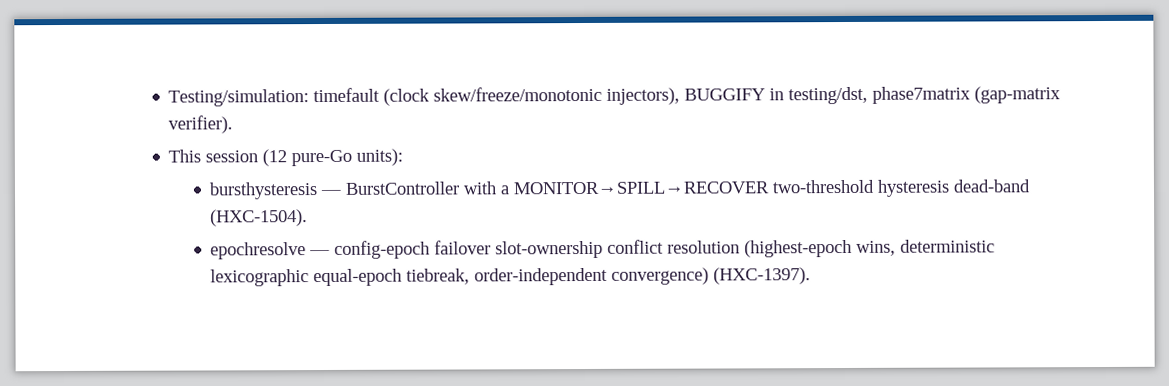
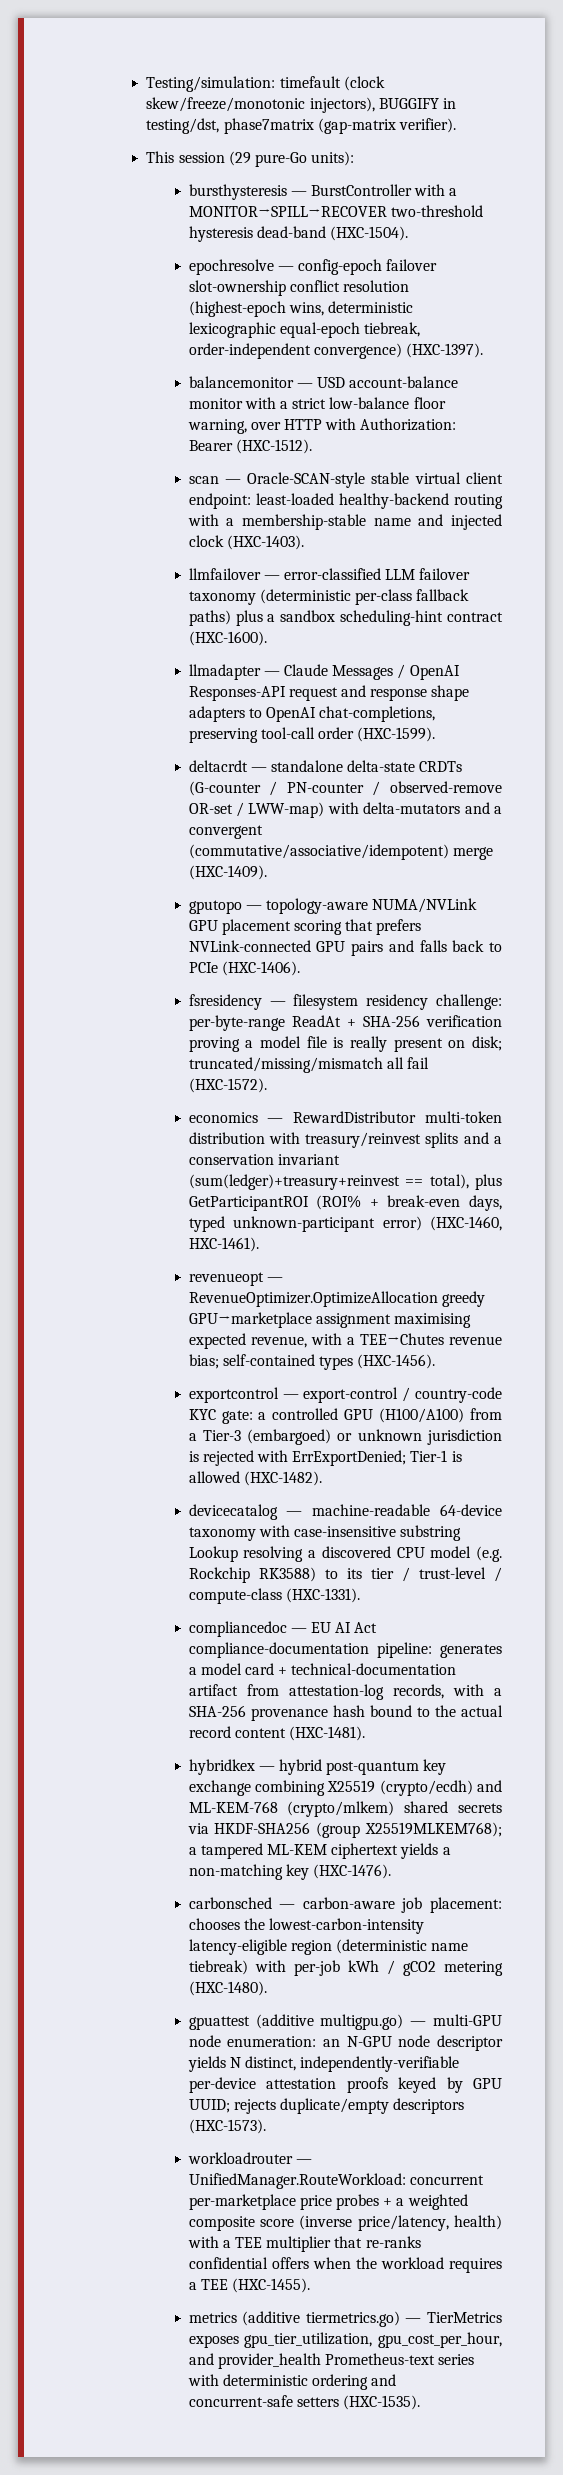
[262,149,288,167] (12 -> [228,151,251,166] (29
(812, 276) none -> [188,376,459,388] [188,397,446,409] [187,418,457,434] [188,439,312,454] [188,472,504,488] [188,493,503,509] [187,514,502,530] [188,535,304,550] [188,568,471,580] [188,589,470,605] [188,610,503,626] [188,631,267,646] [188,664,460,680] [188,685,470,701] [188,706,436,722] [188,727,436,743] [188,760,463,772] [188,781,502,796] [188,802,502,818] [188,825,263,839] [188,844,493,860] [188,865,267,880] [188,898,478,914] [188,919,422,935] [188,940,503,956] [188,961,300,976] [188,994,502,1010] [188,1015,502,1031] [188,1036,503,1052] [188,1057,430,1073] [188,1078,267,1093] [188,1111,502,1123] [188,1132,503,1148] [188,1154,340,1165] [188,1174,503,1190] [188,1195,502,1211] [188,1216,502,1232] [188,1237,259,1252] [188,1272,283,1286] [188,1291,485,1307] [188,1312,472,1328] [188,1333,503,1349] [188,1354,436,1370] [188,1387,502,1403] [188,1408,502,1424] [188,1429,503,1445] [188,1450,462,1466] [188,1471,322,1486] [188,1504,502,1520] [188,1525,462,1541] [188,1546,503,1562] [188,1567,502,1583] [188,1588,360,1604] [188,1621,378,1637] [188,1642,502,1658] [188,1663,457,1675] [188,1684,503,1700] [188,1705,503,1721] [188,1726,366,1741] [188,1759,447,1775] [188,1780,502,1796] [188,1801,502,1817] [187,1822,502,1838] [188,1843,451,1859] [188,1864,392,1880] [188,1897,502,1913] [188,1918,425,1934] [188,1939,469,1955] [188,1960,503,1976] [188,1981,267,1996] [188,2014,502,2030] [188,2035,503,2051] [187,2056,460,2072] [188,2077,502,2093] [188,2098,465,2114] [188,2119,266,2134] [187,2152,312,2164] [188,2173,484,2189] [188,2194,468,2210] [188,2215,502,2231] [187,2236,421,2252] [188,2257,503,2273] [188,2278,311,2293] [188,2311,502,2327] [188,2332,502,2348] [188,2353,475,2369] [187,2374,397,2390] [188,2395,421,2410] // balancemonitor — USD account-balance monitor with a strict low-balance floor warning, over HTTP with Authorization: Bearer (HXC-1512). // scan — Oracle-SCAN-style stable virtual client endpoint: least-loaded healthy-backend routing with a membership-stable name and injected clock (HXC-1403). // llmfailover — error-classified LLM failover taxonomy (deterministic per-class fallback paths) plus a sandbox scheduling-hint contract (HXC-1600). // llmadapter — Claude Messages / OpenAI Responses-API request and response shape adapters to OpenAI chat-completions, preserving tool-call order (HXC-1599). // deltacrdt — standalone delta-state CRDTs (G-counter / PN-counter / observed-remove OR-set / LWW-map) with delta-mutators and a convergent (commutative/associative/idempotent) merge (HXC-1409). // gputopo — topology-aware NUMA/NVLink GPU placement scoring that prefers NVLink-connected GPU pairs and falls back to PCIe (HXC-1406). // fsresidency — filesystem residency challenge: per-byte-range ReadAt + SHA-256 verification proving a model file is really present on disk; truncated/missing/mismatch all fail (HXC-1572). // economics — RewardDistributor multi-token distribution with treasury/reinvest splits and a conservation invariant (sum(ledger)+treasury+reinvest == total), plus GetParticipantROI (ROI% + break-even days, typed unknown-participant error) (HXC-1460, HXC-1461). // revenueopt — RevenueOptimizer.OptimizeAllocation greedy GPU→marketplace assignment maximising expected revenue, with a TEE→Chutes revenue bias; self-contained types (HXC-1456). // exportcontrol — export-control / country-code KYC gate: a controlled GPU (H100/A100) from a Tier-3 (embargoed) or unknown jurisdiction is rejected with ErrExportDenied; Tier-1 is allowed (HXC-1482). // devicecatalog — machine-readable 64-device taxonomy with case-insensitive substring Lookup resolving a discovered CPU model (e.g. Rockchip RK3588) to its tier / trust-level / compute-class (HXC-1331). // compliancedoc — EU AI Act compliance-documentation pipeline: generates a model card + technical-documentation artifact from attestation-log records, with a SHA-256 provenance hash bound to the actual record content (HXC-1481). // hybridkex — hybrid post-quantum key exchange combining X25519 (crypto/ecdh) and ML-KEM-768 (crypto/mlkem) shared secrets via HKDF-SHA256 (group X25519MLKEM768); a tampered ML-KEM ciphertext yields a non-matching key (HXC-1476). // carbonsched — carbon-aware job placement: chooses the lowest-carbon-intensity latency-eligible region (deterministic name tiebreak) with per-job kWh / gCO2 metering (HXC-1480). // gpuattest (additive multigpu.go) — multi-GPU node enumeration: an N-GPU node descriptor yields N distinct, independently-verifiable per-device attestation proofs keyed by GPU UUID; rejects duplicate/empty descriptors (HXC-1573). // workloadrouter — UnifiedManager.RouteWorkload: concurrent per-marketplace price probes + a weighted composite score (inverse price/latency, health) with a TEE multiplier that re-ranks confidential offers when the workload requires a TEE (HXC-1455). // metrics (additive tiermetrics.go) — TierMetrics exposes gpu_tier_utilization, gpu_cost_per_hour, and provider_health Prometheus-text series with deterministic ordering and concurrent-safe setters (HXC-1535).

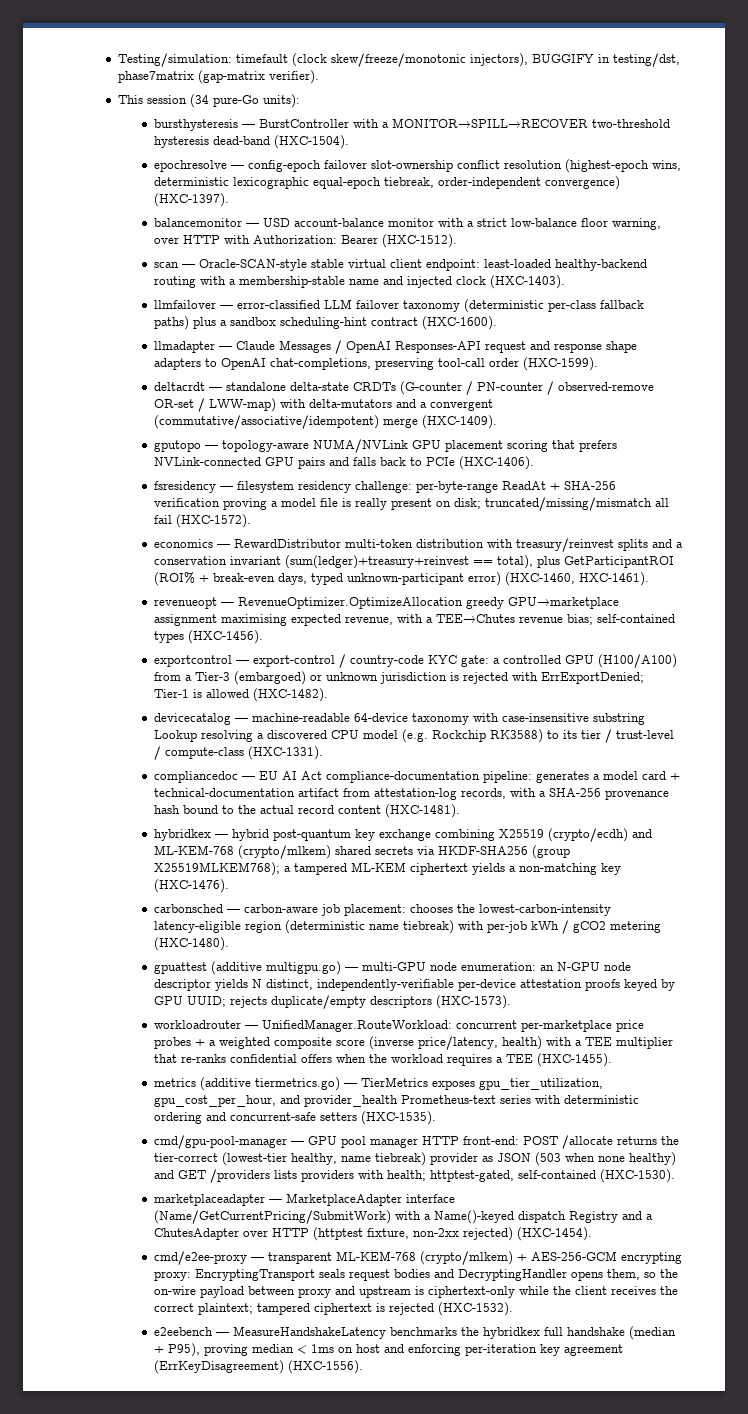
[228,151,251,166] (29 -> [189,94,209,108] (34
(421, 2402) none -> [153,1135,679,1149] [153,1152,676,1166] [153,1169,675,1183] [153,1193,455,1206] [153,1210,653,1224] [153,1227,592,1241] [153,1251,682,1265] [153,1269,678,1281] [153,1286,678,1298] [153,1302,513,1316] [153,1326,676,1340] [153,1343,623,1357] [153,1360,363,1374] // cmd/gpu-pool-manager — GPU pool manager HTTP front-end: POST /allocate returns the tier-correct (lowest-tier healthy, name tiebreak) provider as JSON (503 when none healthy) and GET /providers lists providers with health; httptest-gated, self-contained (HXC-1530). // marketplaceadapter — MarketplaceAdapter interface (Name/GetCurrentPricing/SubmitWork) with a Name()-keyed dispatch Registry and a ChutesAdapter over HTTP (httptest fixture, non-2xx rejected) (HXC-1454). // cmd/e2ee-proxy — transparent ML-KEM-768 (crypto/mlkem) + AES-256-GCM encrypting proxy: EncryptingTransport seals request bodies and DecryptingHandler opens them, so the on-wire payload between proxy and upstream is ciphertext-only while the client receives the correct plaintext; tampered ciphertext is rejected (HXC-1532). // e2eebench — MeasureHandshakeLatency benchmarks the hybridkex full handshake (median + P95), proving median < 1ms on host and enforcing per-iteration key agreement (ErrKeyDisagreement) (HXC-1556).

